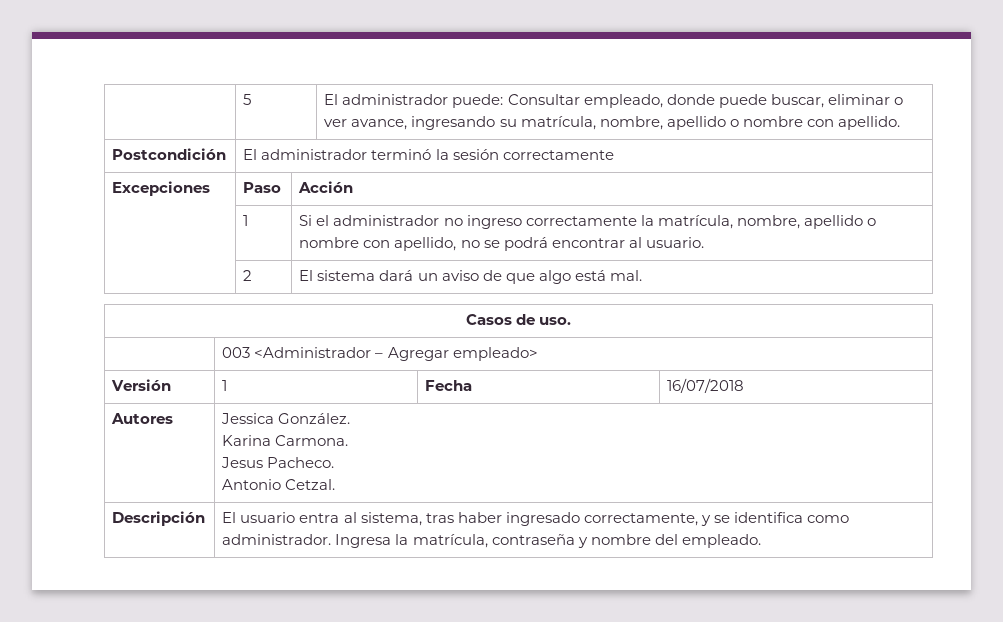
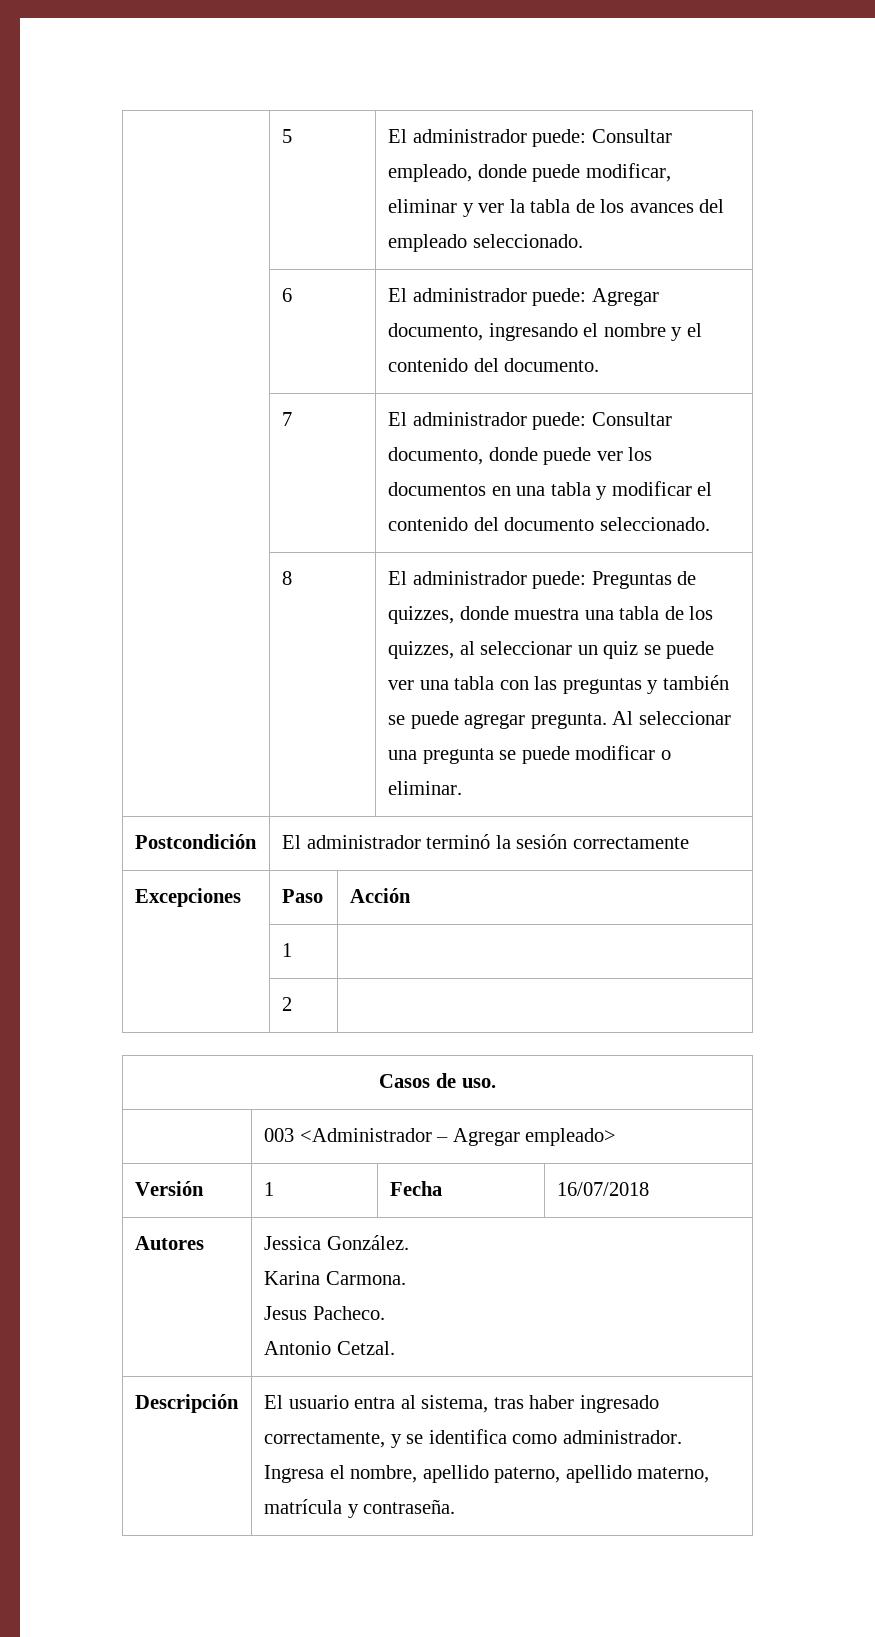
[770,94,903,108] [324,116,900,130] buscar, eliminar o ver avance, ingresando su matrícula, nombre, apellido o nombre con apellido. -> [585,163,671,182] [387,199,725,217] [387,234,583,252] [281,288,292,302] [387,288,659,306] [387,323,702,341] [387,358,600,372] [281,412,292,426] [387,412,672,430] [387,447,653,465] [387,481,713,500] [387,517,710,531] [281,571,292,585] [387,571,697,589] [387,606,714,624] [387,641,715,659] [387,675,729,694] [387,711,731,729] [387,745,671,764] [387,781,462,795] modificar, eliminar y ver la tabla de los avances del empleado seleccionado. // | 6 | El administrador puede: Agregar documento, ingresando el nombre y el contenido del documento. // | 7 | El administrador puede: Consultar documento, donde puede ver los documentos en una tabla y modificar el contenido del documento seleccionado. // | 8 | El administrador puede: Preguntas de quizzes, donde muestra una tabla de los quizzes, al seleccionar un quiz se puede ver una tabla con las preguntas y también se puede agregar pregunta. Al seleccionar una pregunta se puede modificar o eliminar.
[299,215,876,229] [299,237,704,251] [243,270,253,281] [299,270,642,284] Si el administrador no ingreso correctamente la matrícula, nombre, apellido o nombre con apellido, no se podrá encontrar al usuario. // | 2 | El sistema dará un aviso de que algo está mal. -> [281,997,292,1011] // | 2 |
[395,534,761,548] la matrícula, contraseña y nombre del empleado. -> [329,1465,710,1483] [263,1499,456,1518] el nombre, apellido paterno, apellido materno, matrícula y contraseña.

